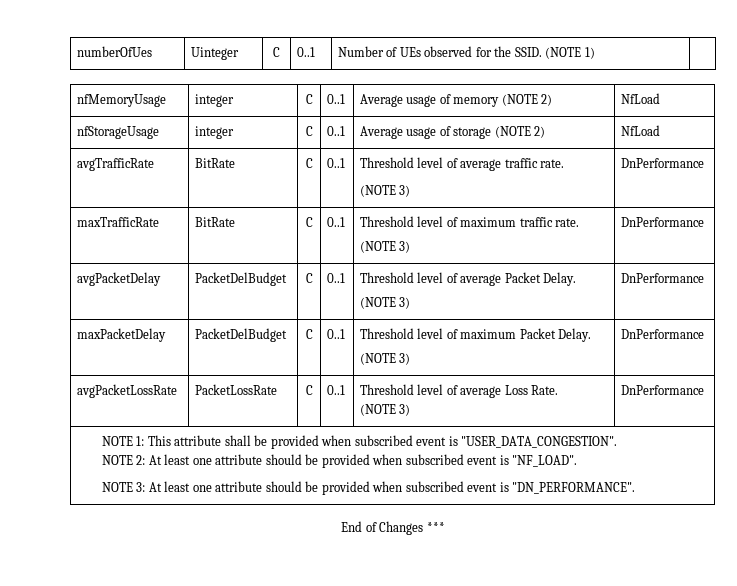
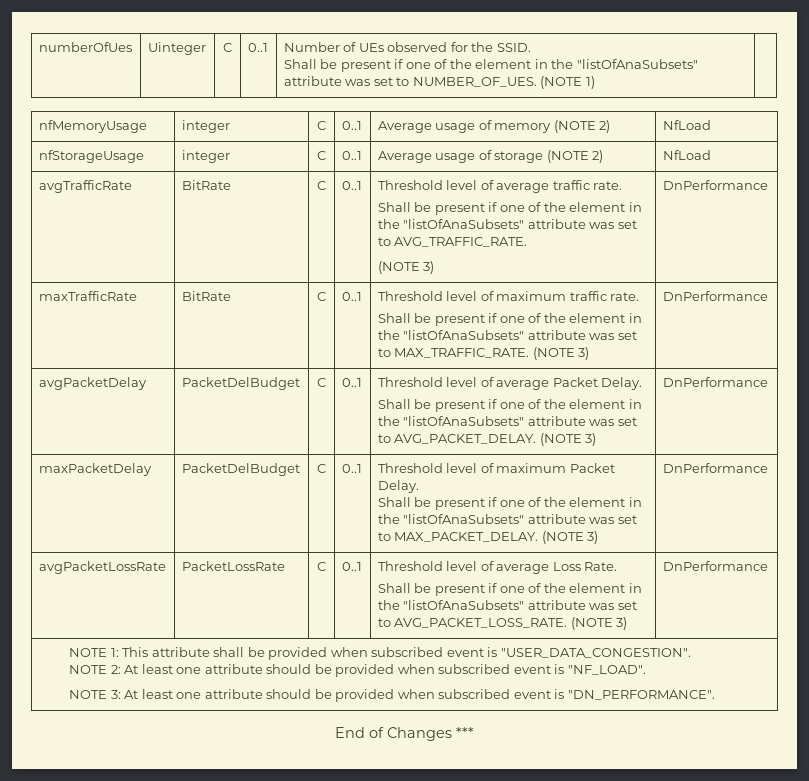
(542, 52) none -> [283,59,698,72] [283,76,537,87] // Shall be present if one of the element in the "listOfAnaSubsets" attribute was set to NUMBER_OF_UES.
(565, 163) none -> [377,202,642,215] [377,219,637,229] [377,237,528,247] // Shall be present if one of the element in the "listOfAnaSubsets" attribute was set to AVG_TRAFFIC_RATE.
(580, 222) none -> [377,313,642,326] [377,330,637,340] [377,348,530,358] Shall be present if one of the element in the "listOfAnaSubsets" attribute was set to MAX_TRAFFIC_RATE.
(577, 279) none -> [377,399,642,412] [377,416,637,426] [377,434,537,444] Shall be present if one of the element in the "listOfAnaSubsets" attribute was set to AVG_PACKET_DELAY.
(592, 335) none -> [377,497,642,510] [377,514,637,524] [377,532,539,542] Shall be present if one of the element in the "listOfAnaSubsets" attribute was set to MAX_PACKET_DELAY.
(559, 390) none -> [377,583,642,596] [377,600,637,610] [377,618,568,628] Shall be present if one of the element in the "listOfAnaSubsets" attribute was set to AVG_PACKET_LOSS_RATE.

